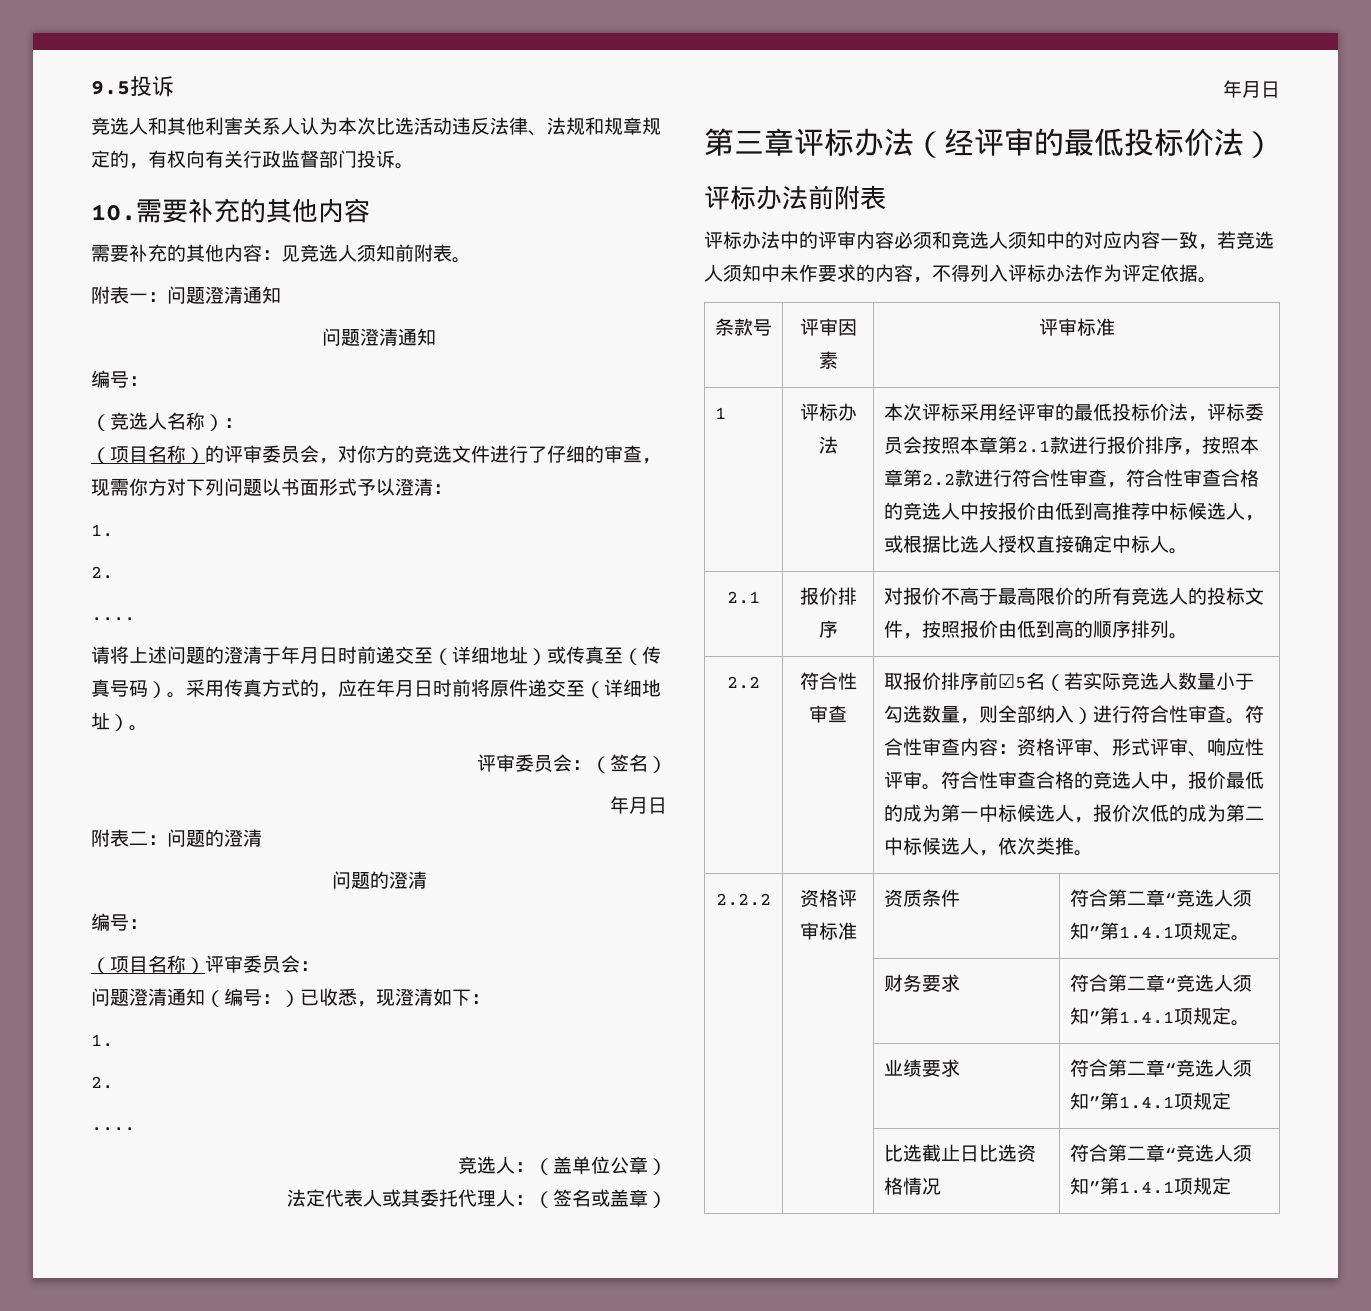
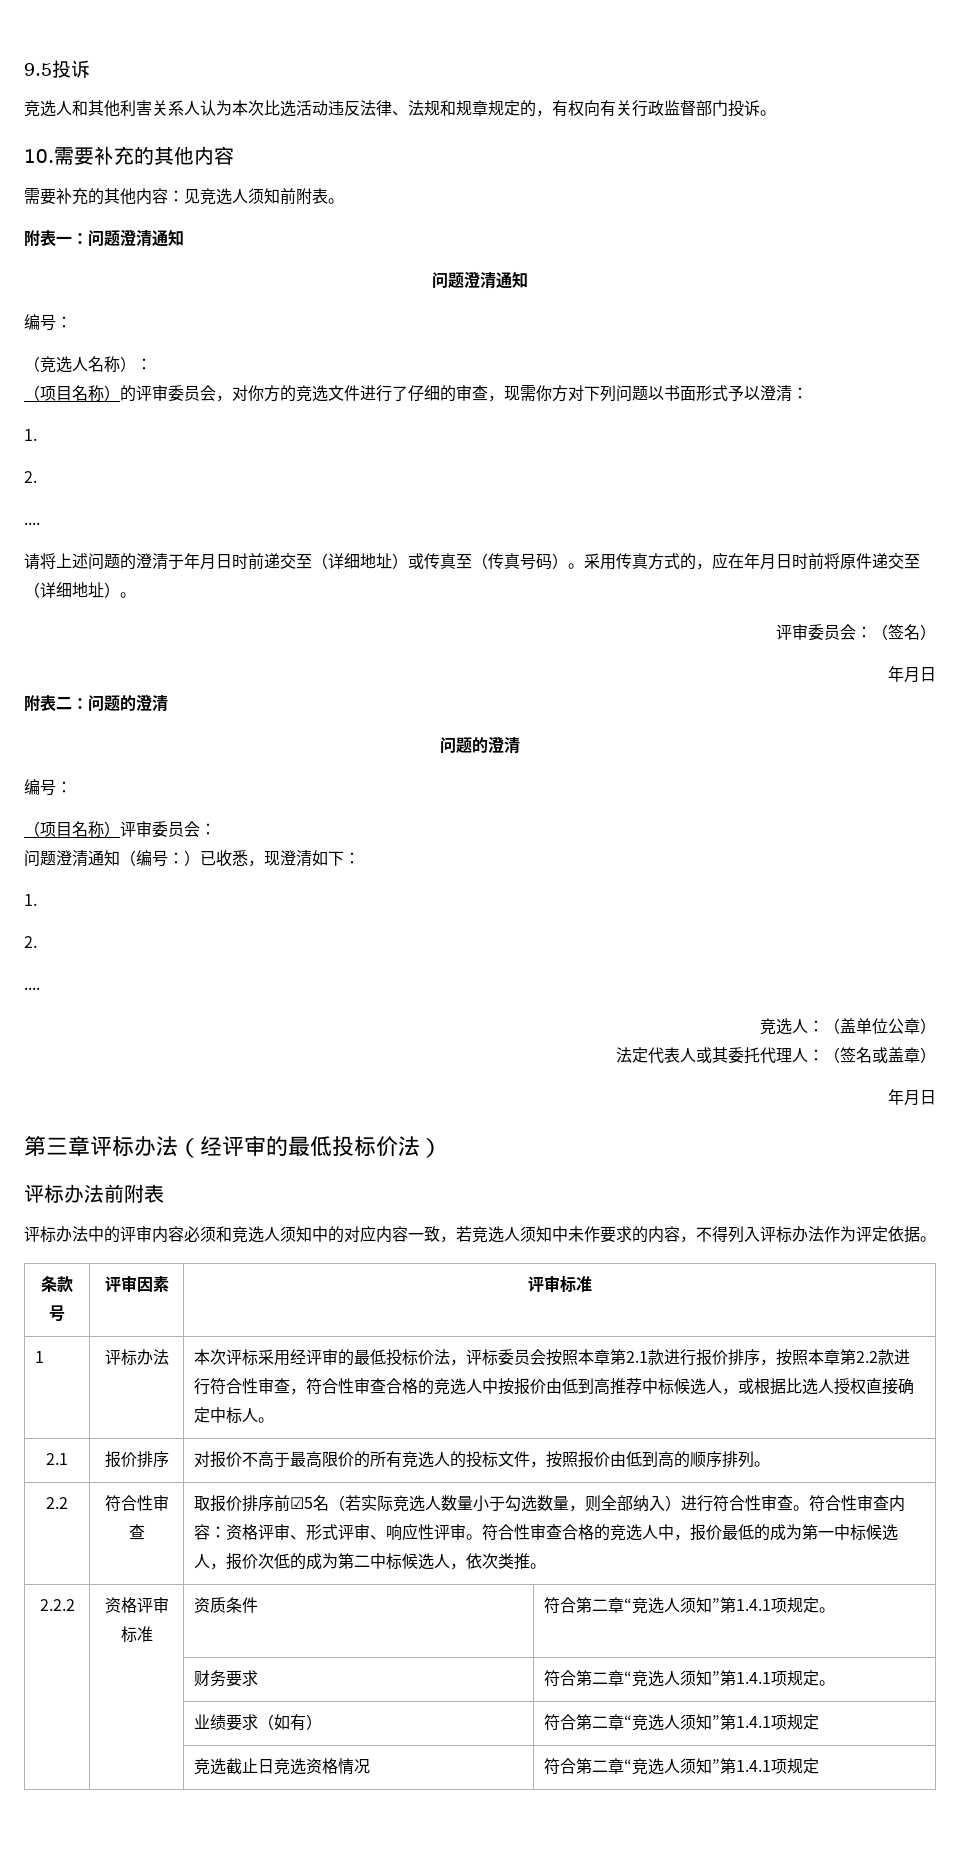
(960, 1068) none -> [257,1714,322,1731] （如有）
[883,1144,903,1162] 比 -> [193,1758,210,1775] 竞
[978,1144,998,1162] 比 -> [273,1758,290,1775] 竞

